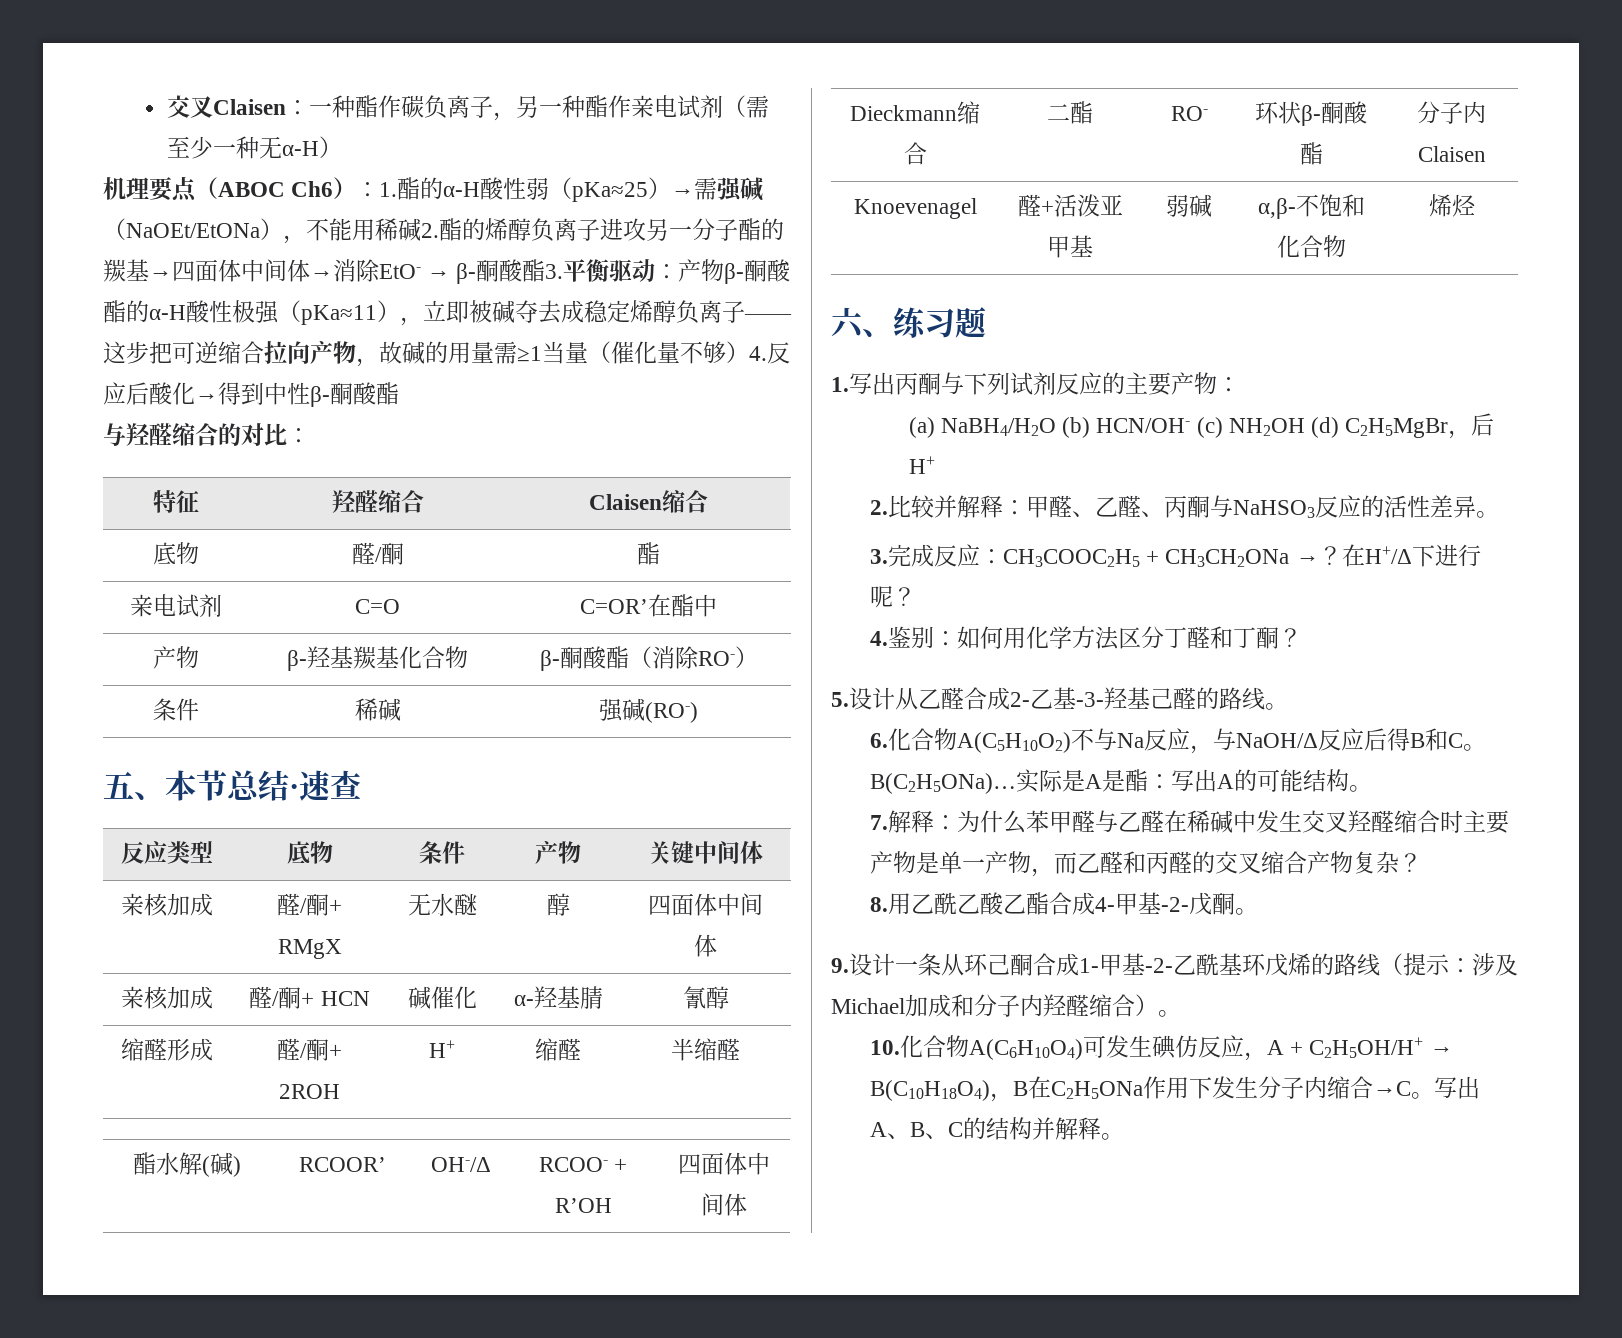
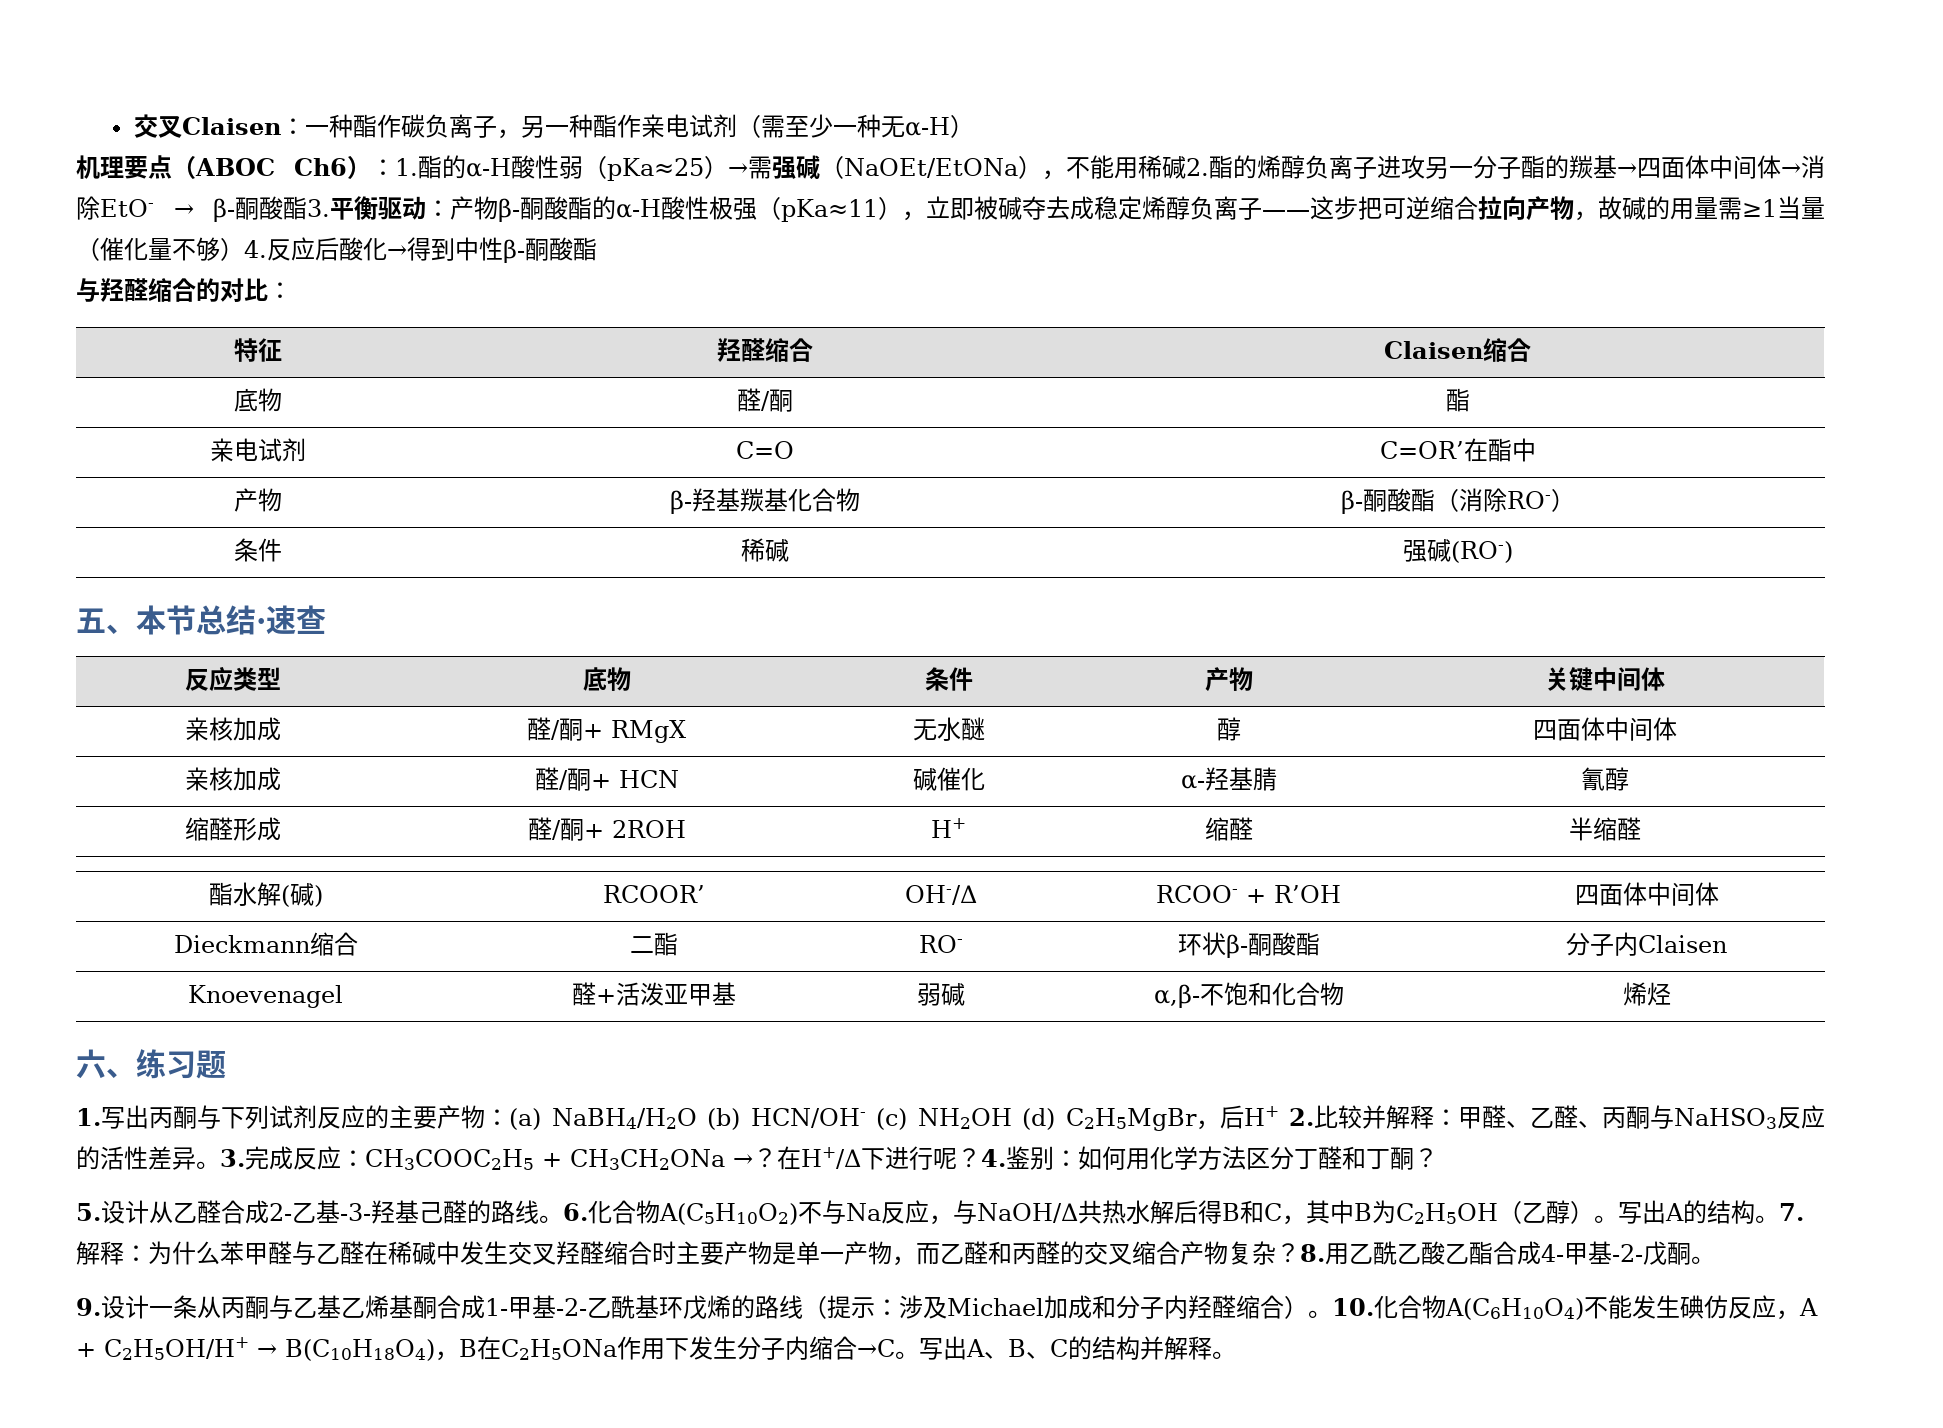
(1240, 384) // -> (509, 1117) none
(935, 465) // -> (1279, 1116) none
(1499, 514) // -> (220, 1165) none
(916, 596) // -> (981, 1158) none
(1288, 706) // -> (563, 1219) none
[1317,728,1364,751] 反应 -> [1078,1200,1174,1224] 共热水解
[1462,744,1486,751] [869,769,1171,794] 。B(C2H5ONa)…实际是A是酯： -> [1282,1200,1618,1225] ，其中B为C2H5OH（乙醇）。
[1256,769,1303,792] 可能 -> (1707, 1212) none
(1372, 788) // -> (1779, 1219) none
(1422, 862) // -> (1300, 1253) none
[964,954,1010,976] 环己 -> [221,1295,413,1319] 丙酮与乙基乙烯基
(1181, 1013) // -> (1332, 1314) none
[1082,1035,1106,1058] 可 -> [1584,1295,1632,1319] 不能

